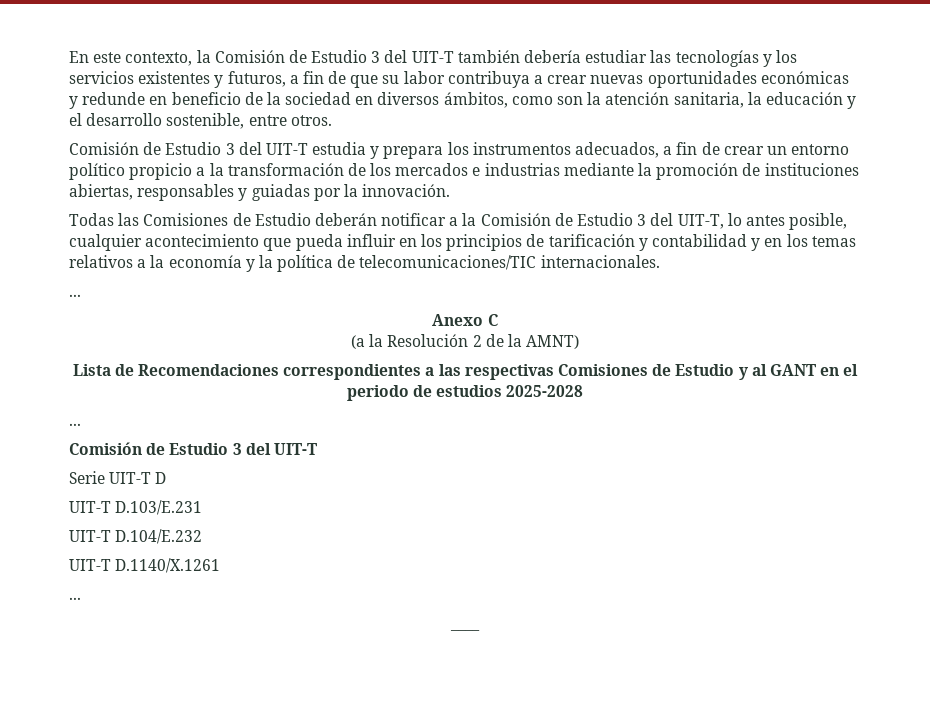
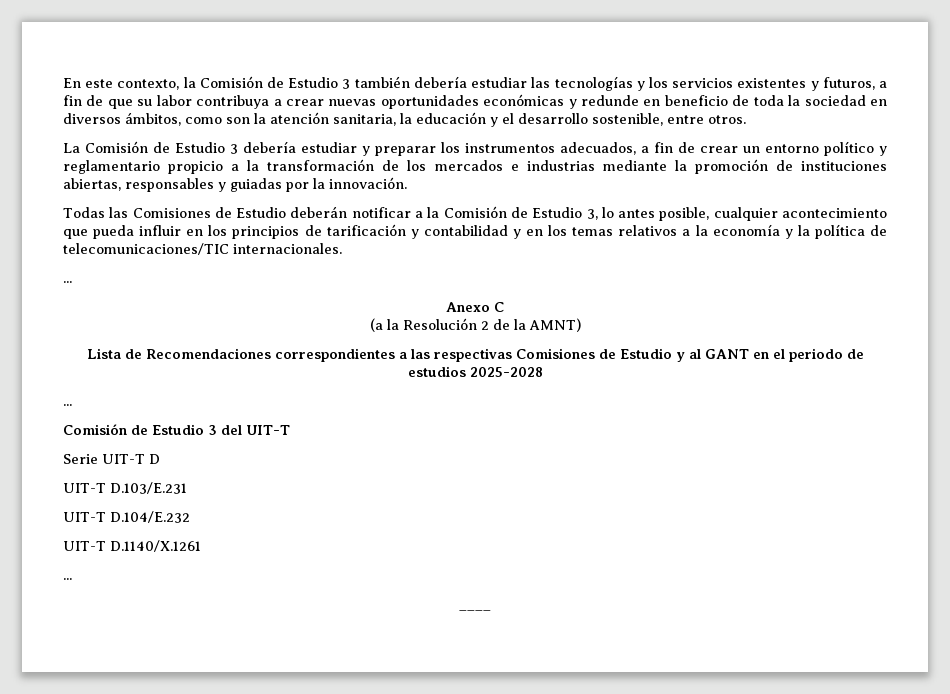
[384,50,454,63] del UIT-T -> (351, 84) none
(263, 98) none -> [753,95,784,106] toda
[69,142,444,159] Comisión de Estudio 3 del UIT-T estudia y prepara -> [63,141,436,156] La Comisión de Estudio 3 debería estudiar y preparar
(125, 171) none -> [879,146,887,156] [63,160,160,174] y reglamentario
[637,213,724,229] 3 del UIT-T, -> [586,209,598,220] 3,

